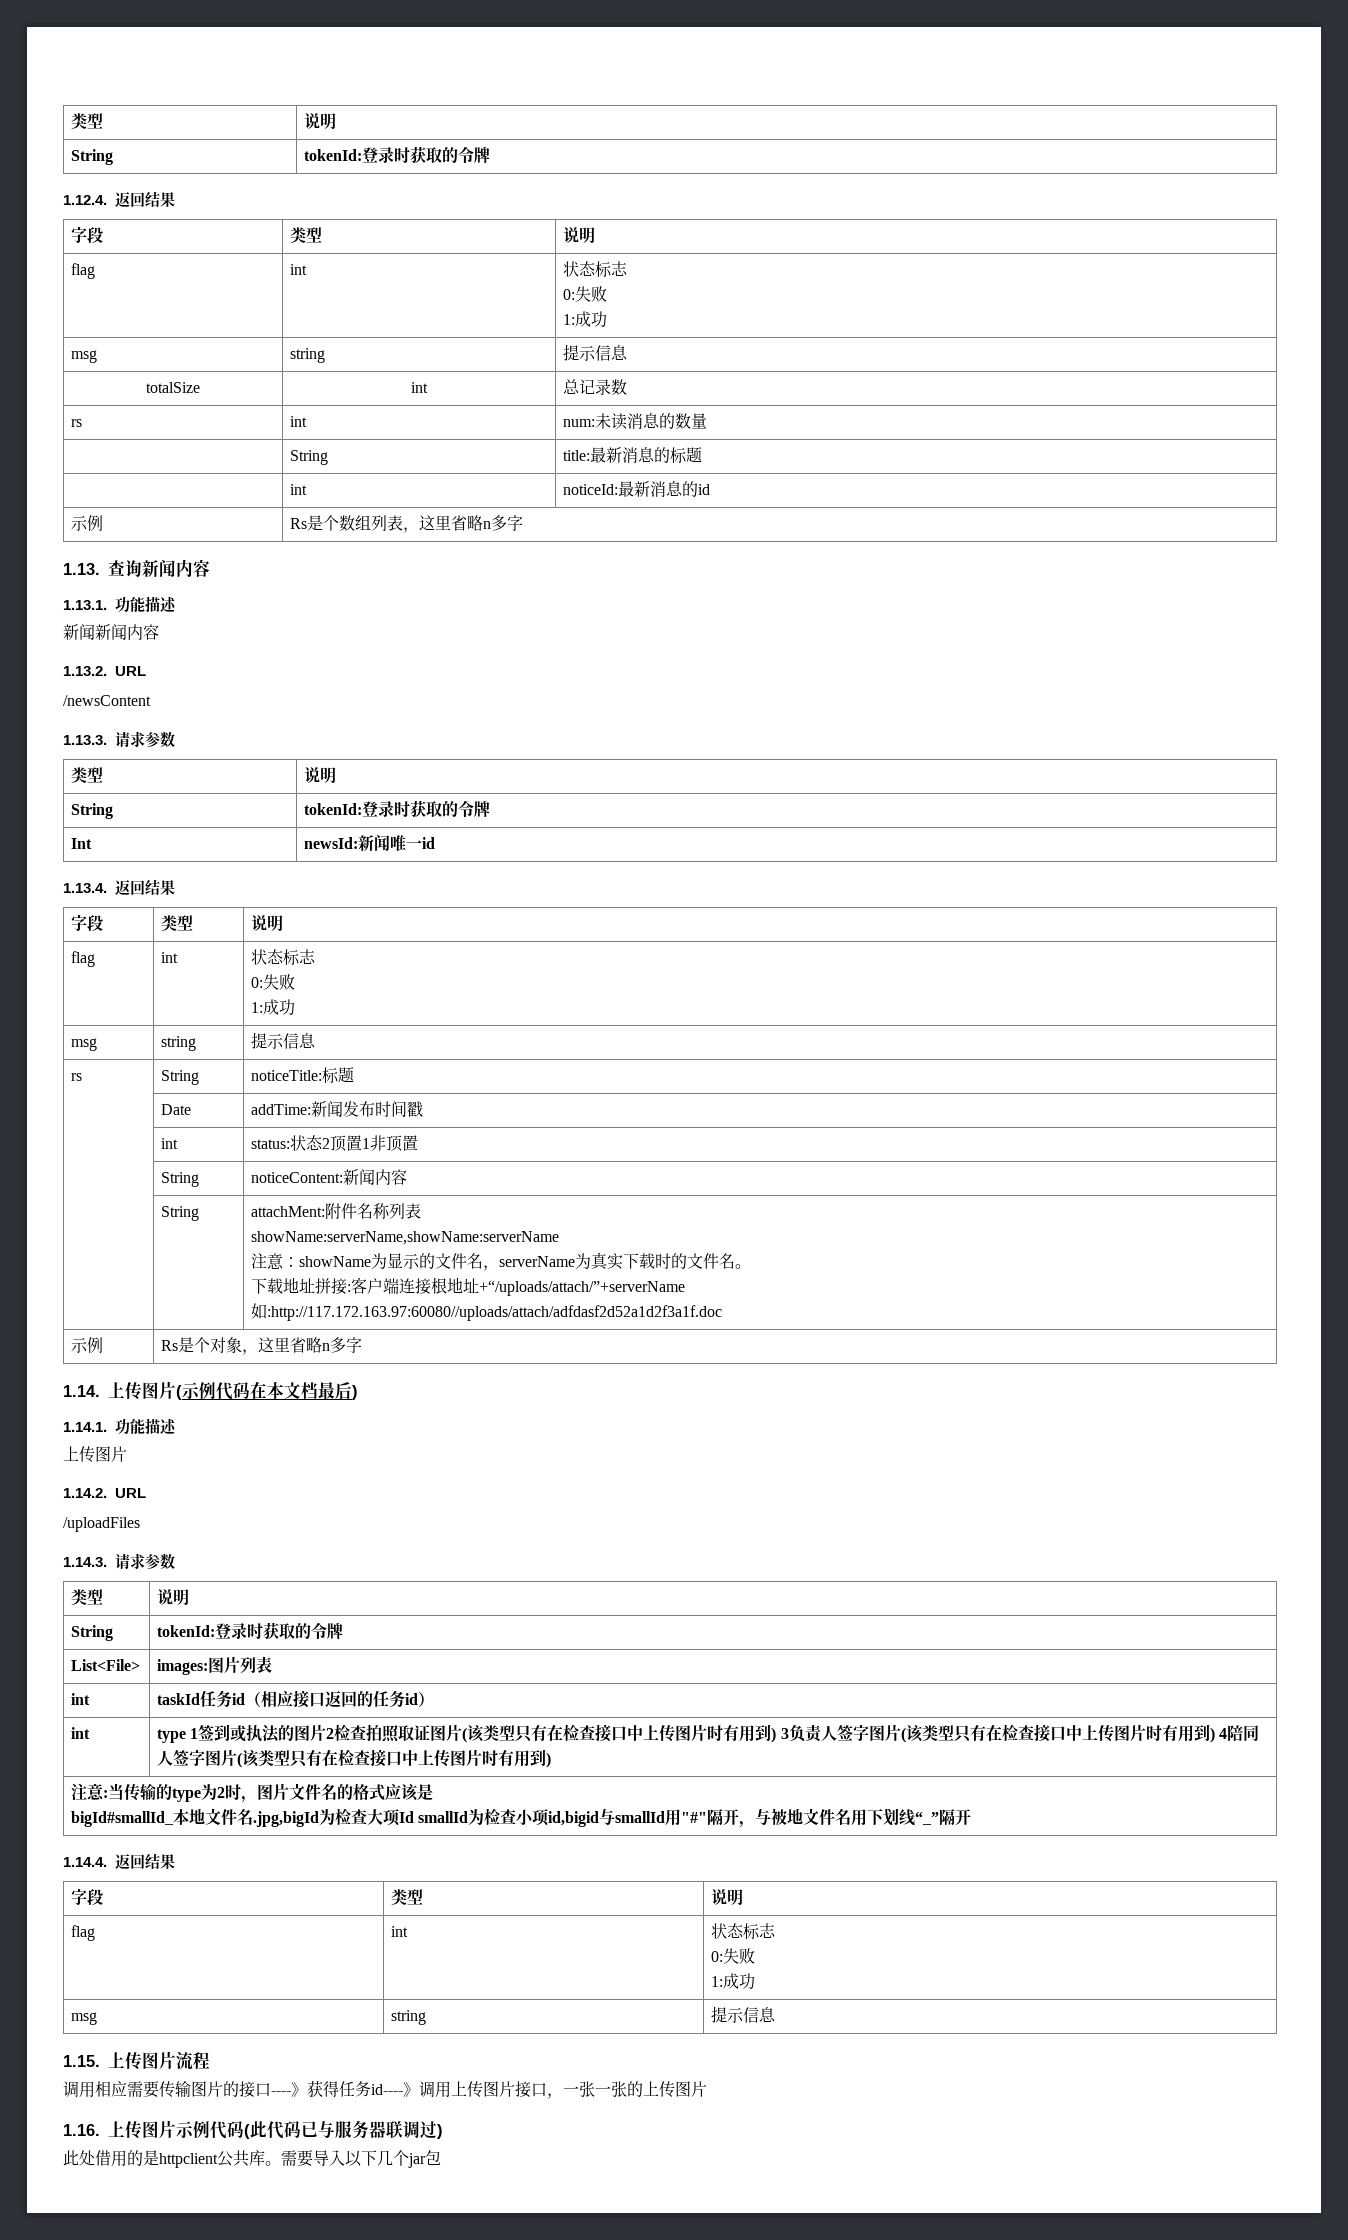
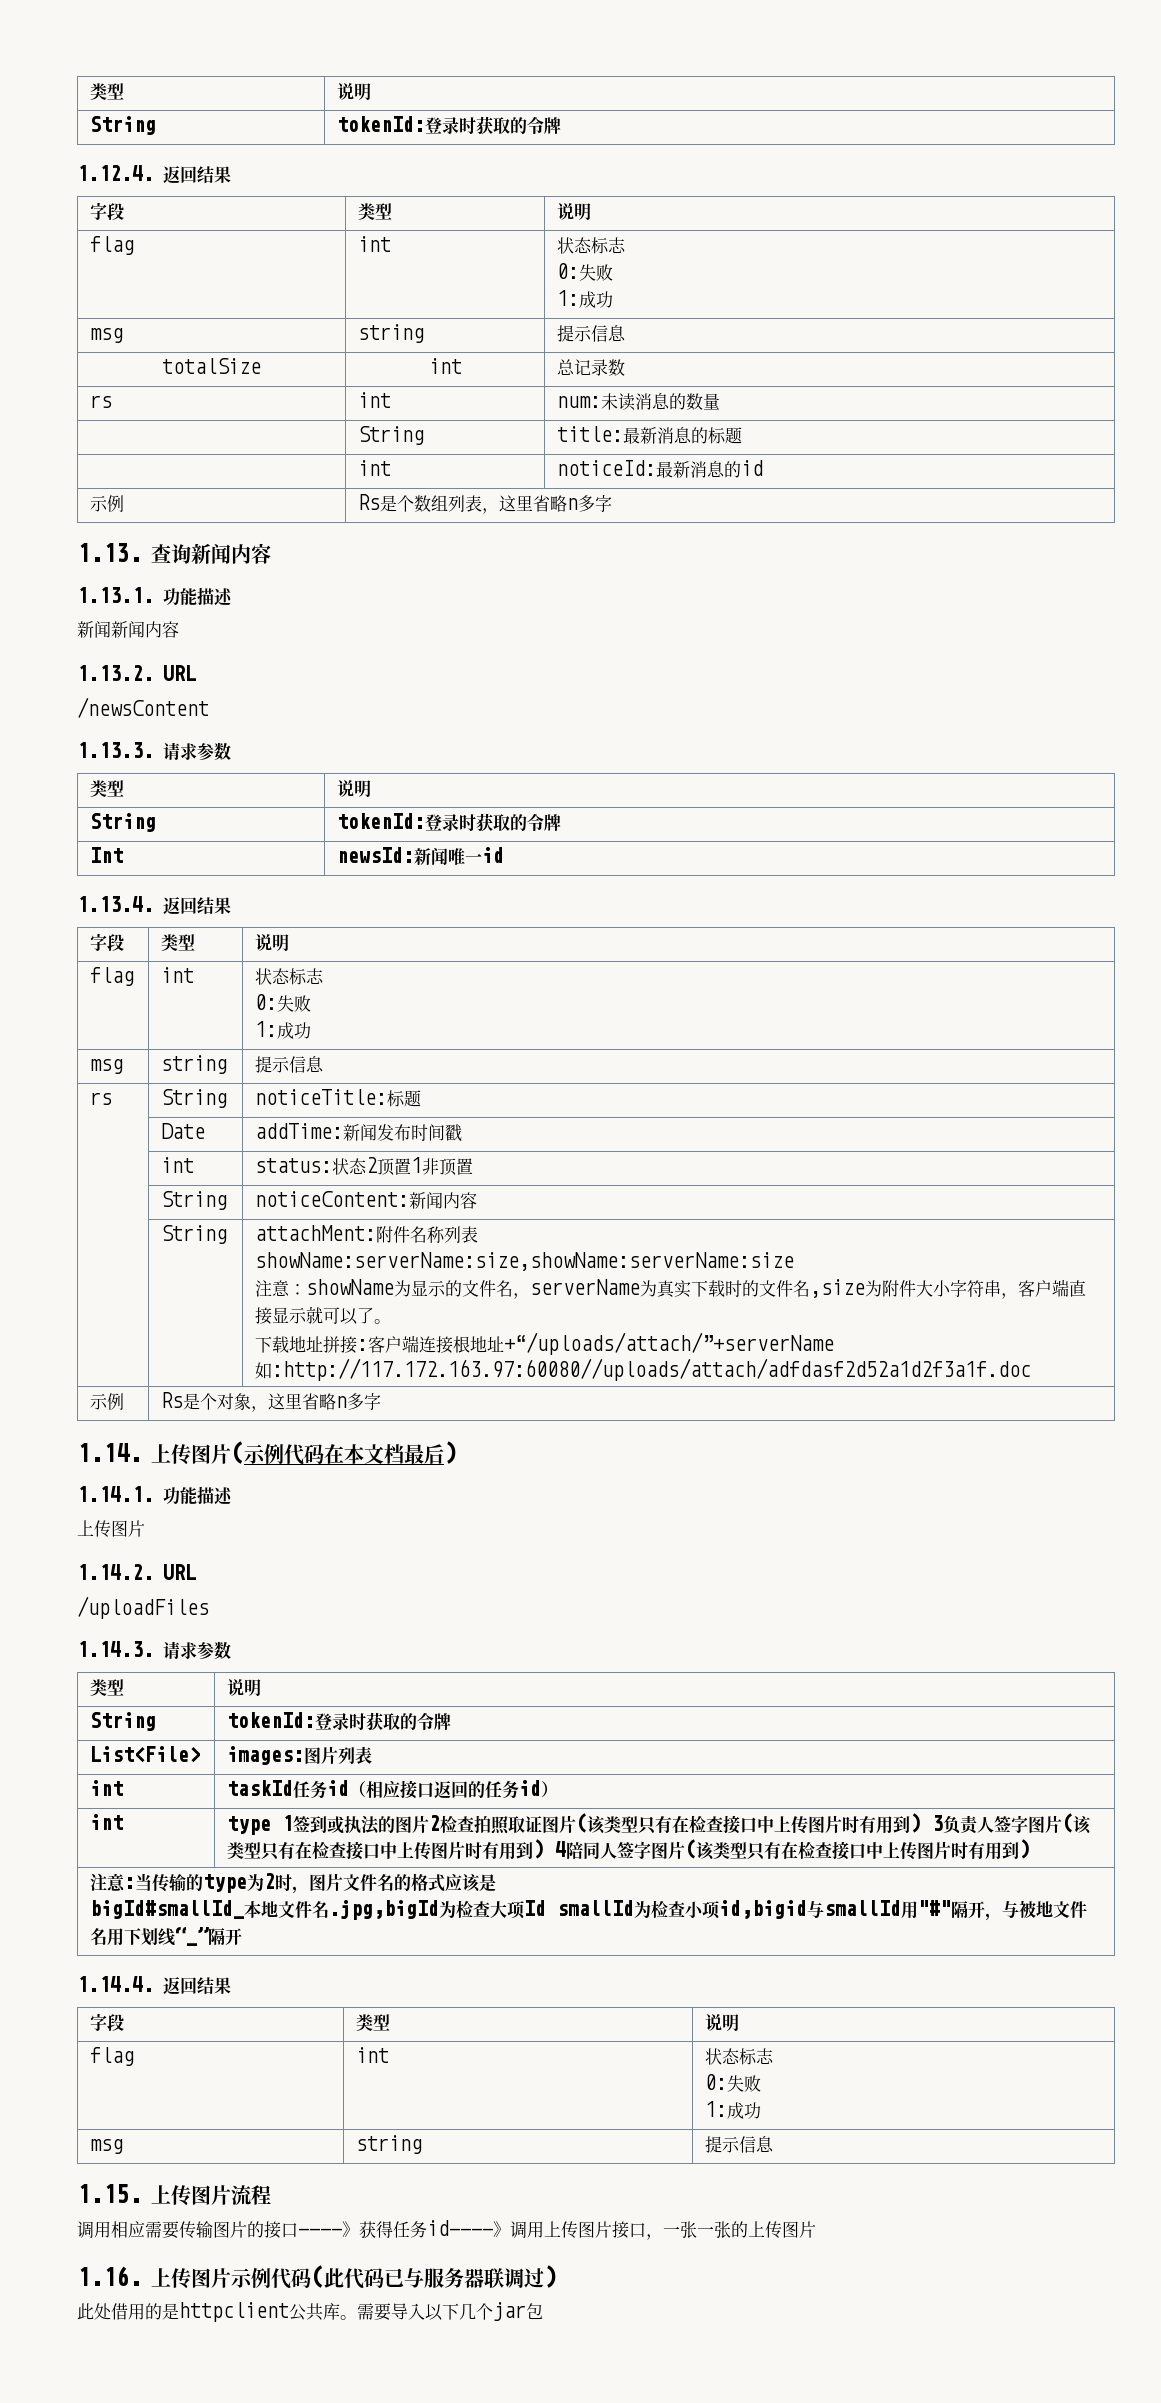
[251,1231,560,1245] showName:serverName,showName:serverName -> [255,1252,795,1271] showName:serverName:size,showName:serverName:size
(736, 1261) none -> [810,1279,1087,1299] [255,1306,375,1325] ,size为附件大小字符串，客户端直接显示就可以了

